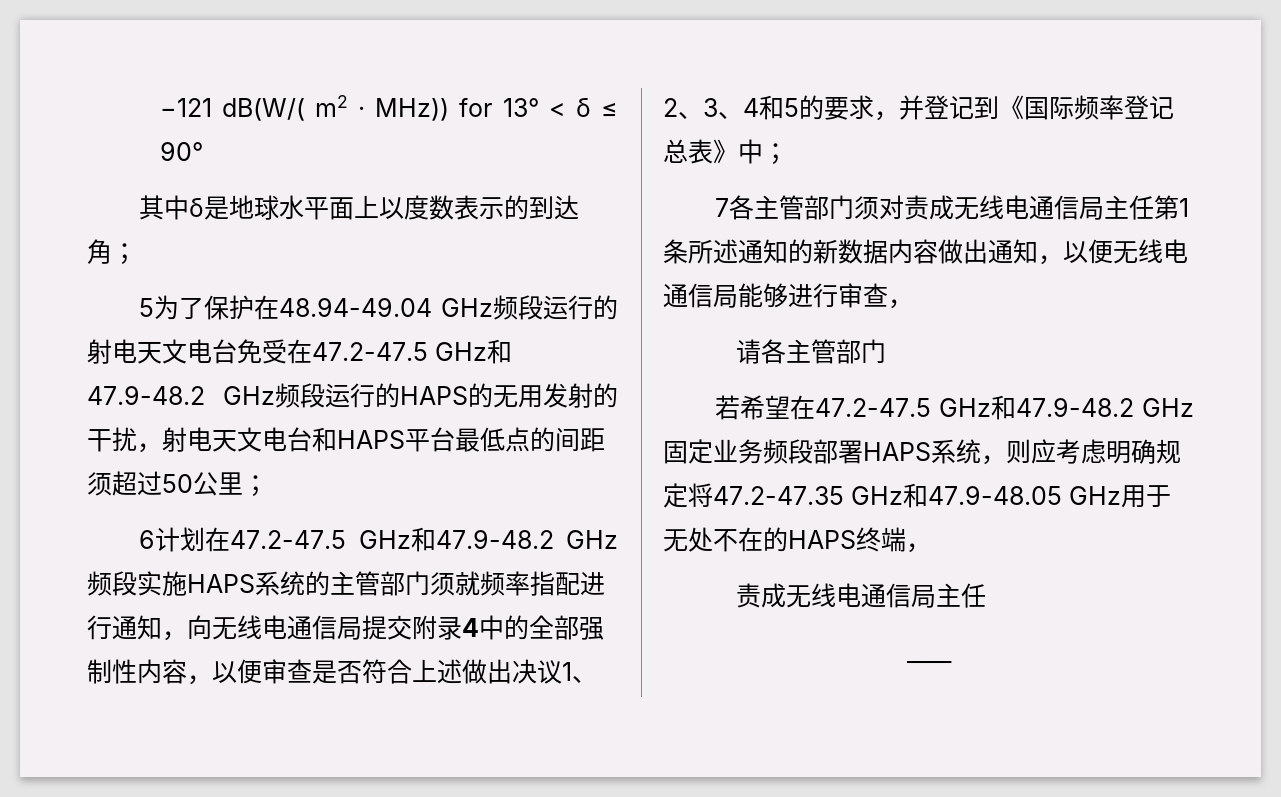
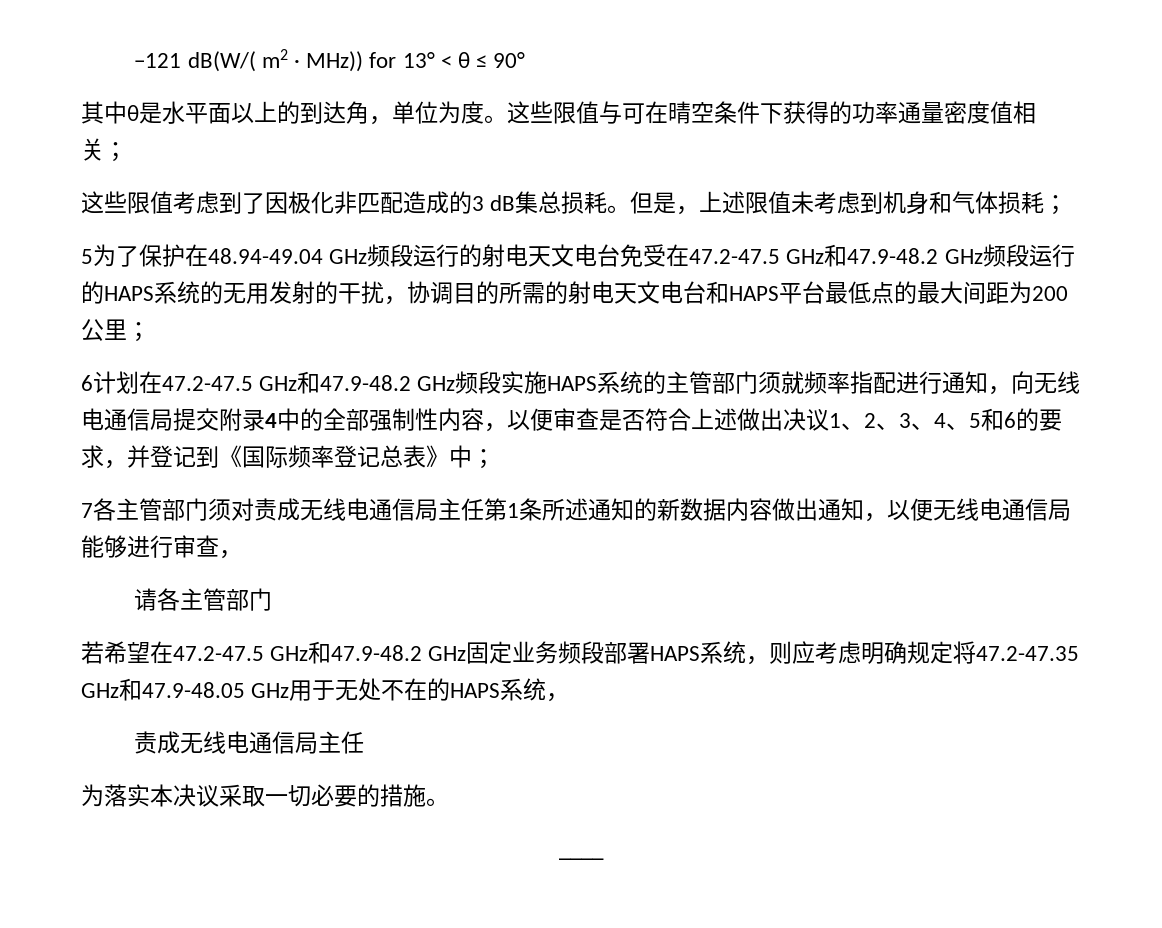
[575,98,591,117] δ -> [458,52,471,68] θ
[189,195,580,220] [87,239,112,264] δ是地球水平面上以度数表示的到达角 -> [127,101,1036,125] [81,138,127,162] [81,191,1045,215] θ是水平面以上的到达角，单位为度。这些限值与可在晴空条件下获得的功率通量密度值相关； // 这些限值考虑到了因极化非匹配造成的3 dB集总损耗。但是，上述限值未考虑到机身和气体损耗
(468, 396) none -> [154,281,200,304] 系统
(162, 448) none -> [407,281,568,304] 协调目的所需的
[555,427,605,452] [87,471,193,496] 间距须超过50 -> [917,281,1068,304] 最大间距为200
[759,95,799,120] 和5 -> [946,408,1016,431] 、5和6
[856,527,906,552] 终端 -> [500,678,547,701] 系统
(986, 595) none -> [81,784,449,807] // 为落实本决议采取一切必要的措施。

